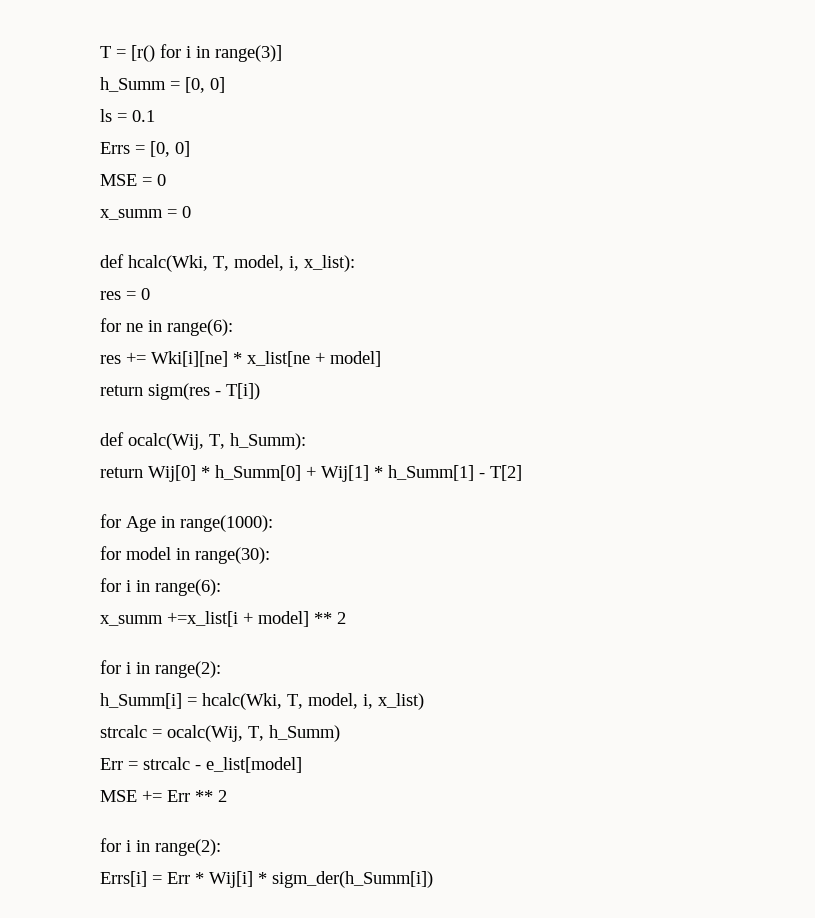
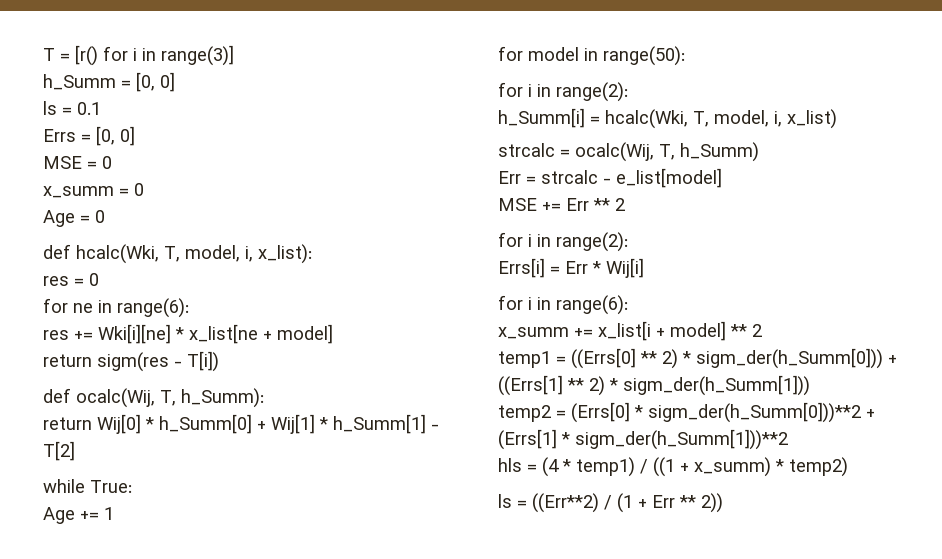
(191, 212) none -> [43,210,105,227] // Age = 0
[100,514,273,532] [100,546,270,564] [100,578,221,596] [100,611,346,627] for Age in range(1000): // for model in range(30): // for i in range(6): // x_summ +=x_list[i + model] ** 2 -> [43,479,132,493] [43,507,114,524] [498,46,685,66] while True: // Age += 1 // for model in range(50):
[258,871,433,888] * sigm_der(h_Summ[i]) -> [498,295,628,315] [498,321,762,341] [498,348,897,369] [498,375,810,396] [498,402,875,423] [498,429,788,450] [498,457,848,477] [498,493,723,513] // for i in range(6): // x_summ += x_list[i + model] ** 2 // temp1 = ((Errs[0] ** 2) * sigm_der(h_Summ[0])) + ((Errs[1] ** 2) * sigm_der(h_Summ[1])) // temp2 = (Errs[0] * sigm_der(h_Summ[0]))**2 + (Errs[1] * sigm_der(h_Summ[1]))**2 // hls = (4 * temp1) / ((1 + x_summ) * temp2) // ls = ((Err**2) / (1 + Err ** 2))

